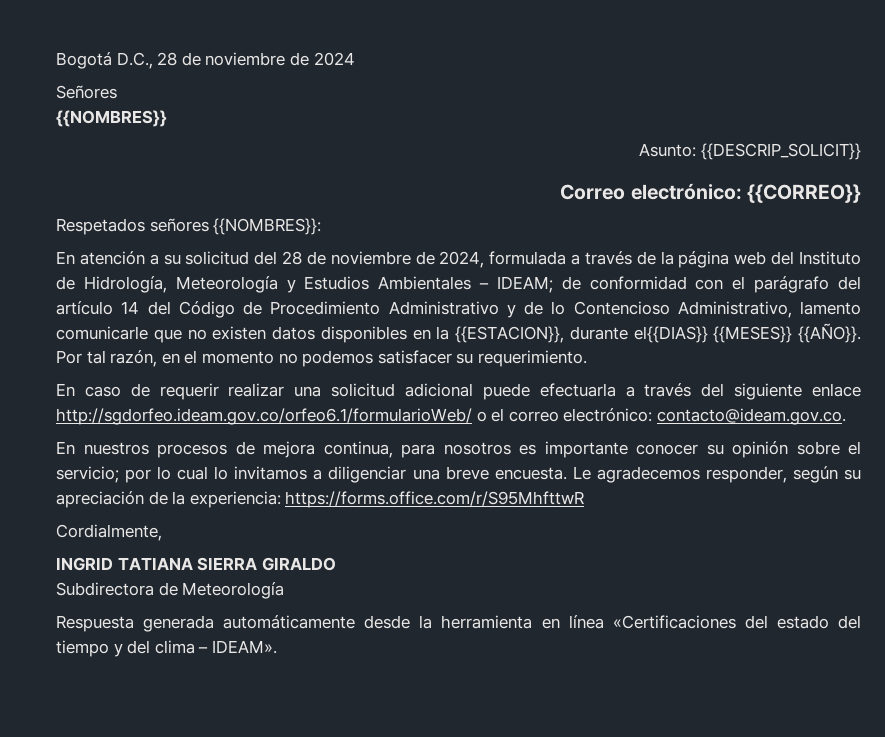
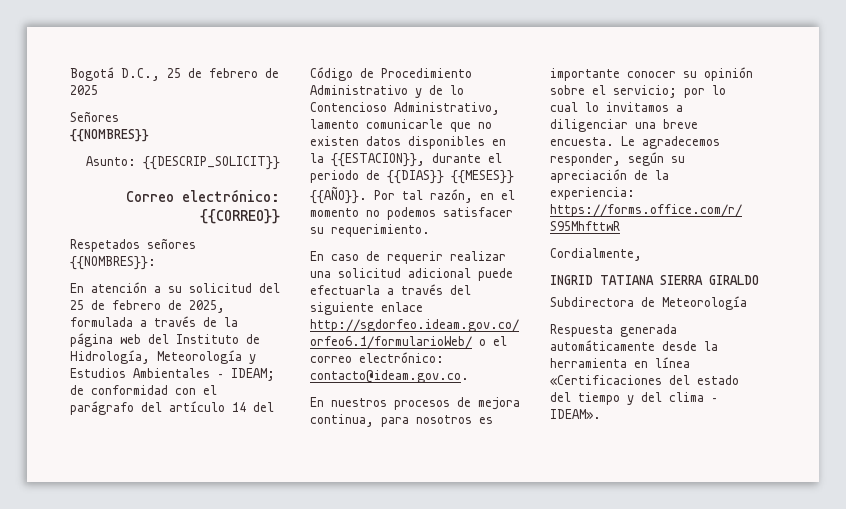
[157,52,355,66] 28 de noviembre de 2024 -> [167,68,279,78] [70,85,98,95] 25 de febrero de 2025
[282,251,485,268] 28 de noviembre de 2024, -> [70,300,225,313] 25 de febrero de 2025,
[633,326,708,343] el{{DIAS}} -> [488,153,502,163] [310,170,444,184] el periodo de {{DIAS}}

